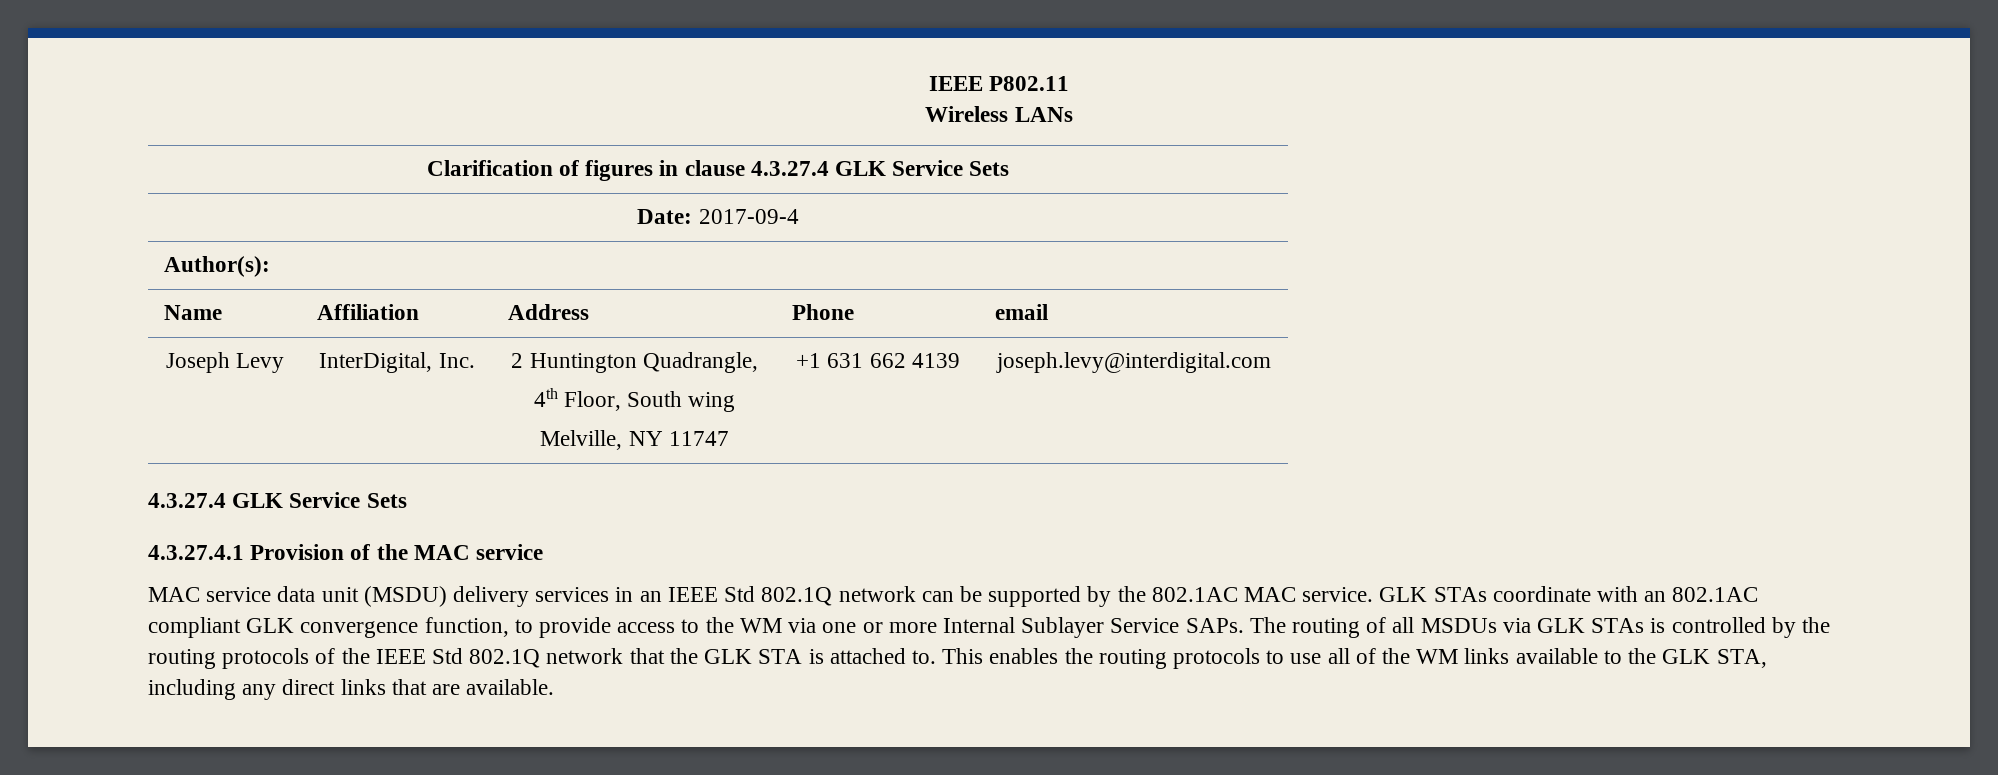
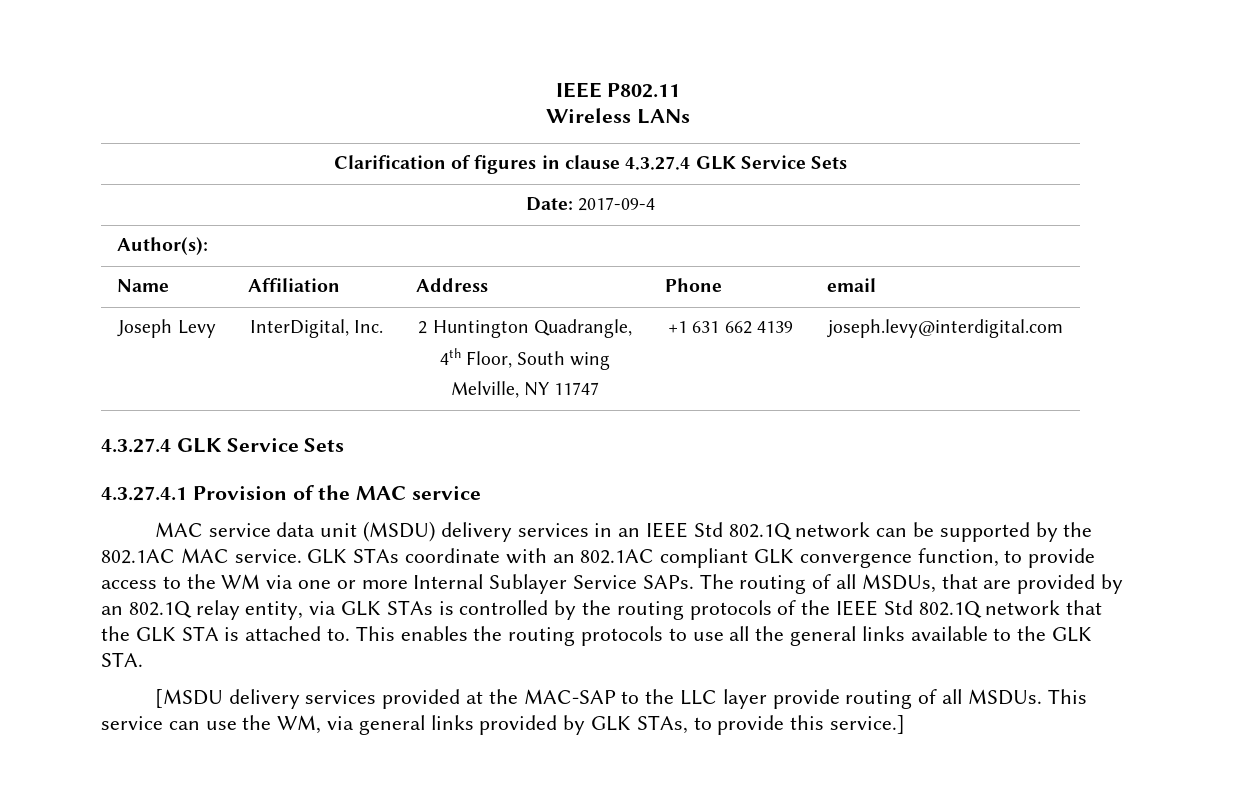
[1420,618,1497,633] MSDUs -> [861,574,1124,594] [101,600,304,620] MSDUs, that are provided by an 802.1Q relay entity,
[1355,648,1459,664] of the WM -> [755,626,857,646] the general
[1716,649,1767,668] [148,679,555,700] STA, including any direct links that are available. -> [101,652,143,667] [154,689,1087,709] [101,715,906,735] STA. // [MSDU delivery services provided at the MAC-SAP to the LLC layer provide routing of all MSDUs. This service can use the WM, via general links provided by GLK STAs, to provide this service.]

